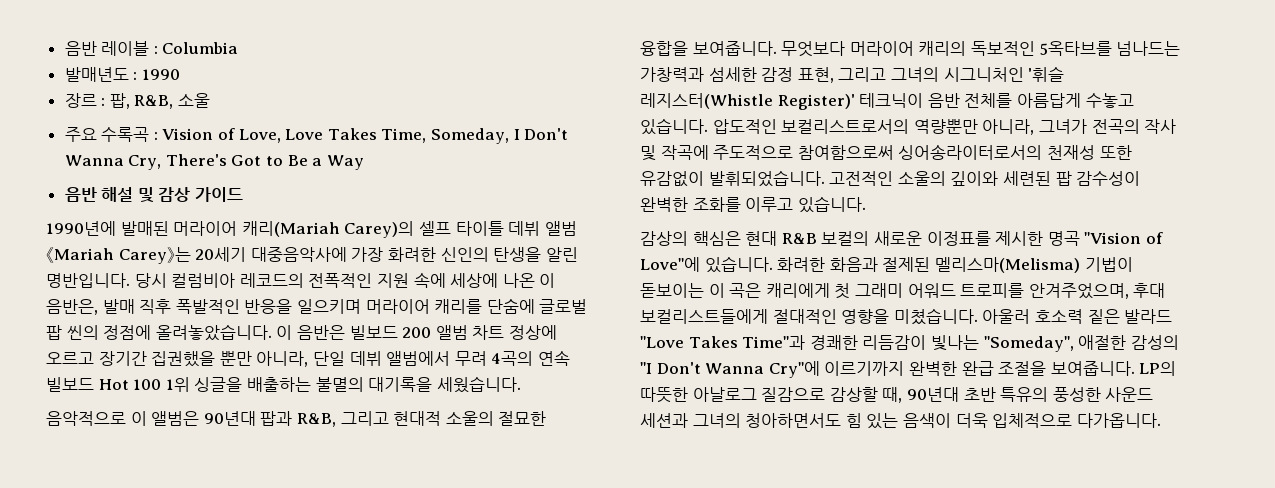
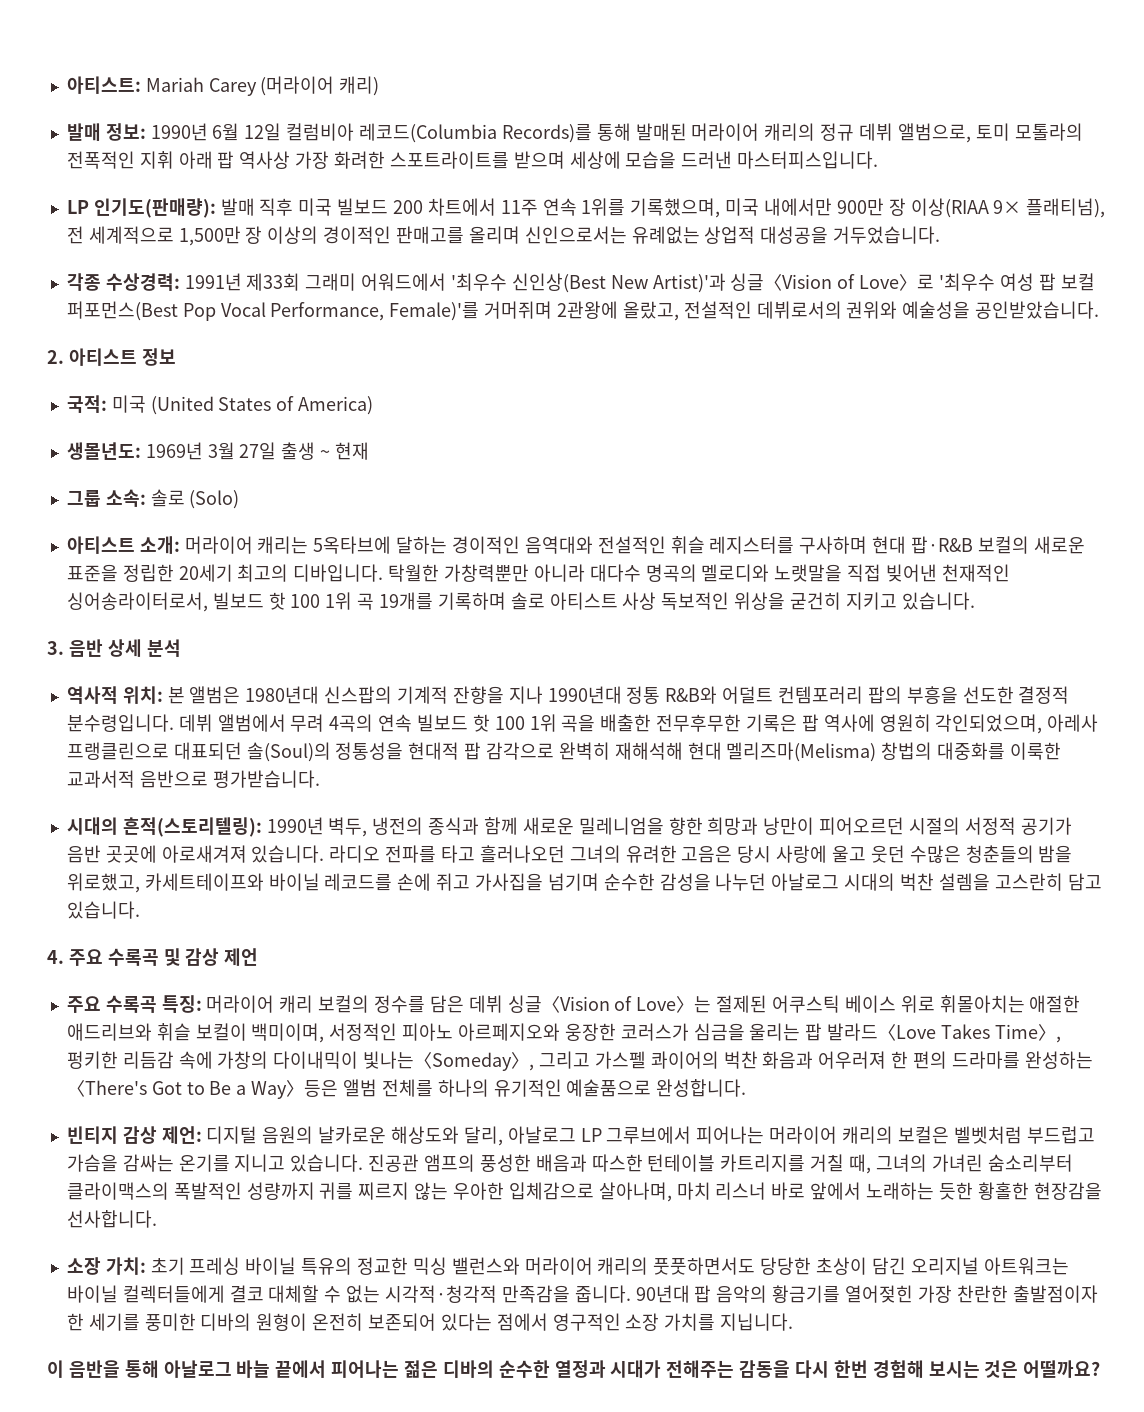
[64,41,239,56] [64,67,180,82] [64,93,211,109] [64,127,569,144] [64,155,162,170] 음반 레이블 : Columbia // 발매년도 : 1990 // 장르 : 팝, R&B, 소울 // 주요 수록곡 : Vision of Love, Love Takes Time, Someday, I Don't Wanna Cry, -> [66,76,380,96] [66,123,1083,143] [66,151,879,169] [66,198,1106,218] [66,226,941,246] [66,273,1095,293] [66,301,1100,321] [47,348,176,366] [66,395,374,415] [66,442,369,460] [66,489,240,509] [66,536,1085,554] [66,564,1010,582] [66,592,975,612] [47,639,181,657] [66,686,1070,704] [66,714,1099,734] [66,742,1061,762] [66,770,320,788] [66,817,1072,837] [66,845,1073,863] [66,873,1102,893] [66,901,140,919] [47,948,259,966] [66,995,1081,1013] [66,1023,1061,1043] [66,1051,1093,1071] [66,1080,85,1097] 아티스트: Mariah Carey (머라이어 캐리) // 발매 정보: 1990년 6월 12일 컬럼비아 레코드(Columbia Records)를 통해 발매된 머라이어 캐리의 정규 데뷔 앨범으로, 토미 모톨라의 전폭적인 지휘 아래 팝 역사상 가장 화려한 스포트라이트를 받으며 세상에 모습을 드러낸 마스터피스입니다. // LP 인기도(판매량): 발매 직후 미국 빌보드 200 차트에서 11주 연속 1위를 기록했으며, 미국 내에서만 900만 장 이상(RIAA 9× 플래티넘), 전 세계적으로 1,500만 장 이상의 경이적인 판매고를 올리며 신인으로서는 유례없는 상업적 대성공을 거두었습니다. // 각종 수상경력: 1991년 제33회 그래미 어워드에서 '최우수 신인상(Best New Artist)'과 싱글〈Vision of Love〉로 '최우수 여성 팝 보컬 퍼포먼스(Best Pop Vocal Performance, Female)'를 거머쥐며 2관왕에 올랐고, 전설적인 데뷔로서의 권위와 예술성을 공인받았습니다. // 2. 아티스트 정보 // 국적: 미국 (United States of America) // 생몰년도: 1969년 3월 27일 출생 ~ 현재 // 그룹 소속: 솔로 (Solo) // 아티스트 소개: 머라이어 캐리는 5옥타브에 달하는 경이적인 음역대와 전설적인 휘슬 레지스터를 구사하며 현대 팝·R&B 보컬의 새로운 표준을 정립한 20세기 최고의 디바입니다. 탁월한 가창력뿐만 아니라 대다수 명곡의 멜로디와 노랫말을 직접 빚어낸 천재적인 싱어송라이터로서, 빌보드 핫 100 1위 곡 19개를 기록하며 솔로 아티스트 사상 독보적인 위상을 굳건히 지키고 있습니다. // 3. 음반 상세 분석 // 역사적 위치: 본 앨범은 1980년대 신스팝의 기계적 잔향을 지나 1990년대 정통 R&B와 어덜트 컨템포러리 팝의 부흥을 선도한 결정적 분수령입니다. 데뷔 앨범에서 무려 4곡의 연속 빌보드 핫 100 1위 곡을 배출한 전무후무한 기록은 팝 역사에 영원히 각인되었으며, 아레사 프랭클린으로 대표되던 솔(Soul)의 정통성을 현대적 팝 감각으로 완벽히 재해석해 현대 멜리즈마(Melisma) 창법의 대중화를 이룩한 교과서적 음반으로 평가받습니다. // 시대의 흔적(스토리텔링): 1990년 벽두, 냉전의 종식과 함께 새로운 밀레니엄을 향한 희망과 낭만이 피어오르던 시절의 서정적 공기가 음반 곳곳에 아로새겨져 있습니다. 라디오 전파를 타고 흘러나오던 그녀의 유려한 고음은 당시 사랑에 울고 웃던 수많은 청춘들의 밤을 위로했고, 카세트테이프와 바이닐 레코드를 손에 쥐고 가사집을 넘기며 순수한 감성을 나누던 아날로그 시대의 벅찬 설렘을 고스란히 담고 있습니다. // 4. 주요 수록곡 및 감상 제언 // 주요 수록곡 특징: 머라이어 캐리 보컬의 정수를 담은 데뷔 싱글〈Vision of Love〉는 절제된 어쿠스틱 베이스 위로 휘몰아치는 애절한 애드리브와 휘슬 보컬이 백미이며, 서정적인 피아노 아르페지오와 웅장한 코러스가 심금을 울리는 팝 발라드〈Love Takes Time〉, 펑키한 리듬감 속에 가창의 다이내믹이 빛나는〈Someday〉, 그리고 가스펠 콰이어의 벅찬 화음과 어우러져 한 편의 드라마를 완성하는〈
[64,187,244,203] [46,221,577,238] [46,247,578,264] [46,272,556,288] [46,298,588,315] [46,324,557,341] [46,350,570,367] [46,376,521,393] [46,411,547,427] [640,41,1181,57] [640,66,1065,83] [640,93,1134,110] [640,118,1177,135] [640,144,1132,161] [640,170,1141,187] [640,196,866,213] [640,231,1163,246] [640,256,1133,273] [640,283,1166,299] [640,308,1173,325] [640,335,1179,352] [640,361,1177,378] [640,387,1154,403] [640,413,1161,429] // 음반 해설 및 감상 가이드 // 1990년에 발매된 머라이어 캐리(Mariah Carey)의 셀프 타이틀 데뷔 앨범《Mariah Carey》는 20세기 대중음악사에 가장 화려한 신인의 탄생을 알린 명반입니다. 당시 컬럼비아 레코드의 전폭적인 지원 속에 세상에 나온 이 음반은, 발매 직후 폭발적인 반응을 일으키며 머라이어 캐리를 단숨에 글로벌 팝 씬의 정점에 올려놓았습니다. 이 음반은 빌보드 200 앨범 차트 정상에 오르고 장기간 집권했을 뿐만 아니라, 단일 데뷔 앨범에서 무려 4곡의 연속 빌보드 Hot 100 1위 싱글을 배출하는 불멸의 대기록을 세웠습니다. // 음악적으로 이 앨범은 90년대 팝과 R&B, 그리고 현대적 소울의 절묘한 융합을 보여줍니다. 무엇보다 머라이어 캐리의 독보적인 5옥타브를 넘나드는 가창력과 섬세한 감정 표현, 그리고 그녀의 시그니처인 '휘슬 레지스터(Whistle Register)' 테크닉이 음반 전체를 아름답게 수놓고 있습니다. 압도적인 보컬리스트로서의 역량뿐만 아니라, 그녀가 전곡의 작사 및 작곡에 주도적으로 참여함으로써 싱어송라이터로서의 천재성 또한 유감없이 발휘되었습니다. 고전적인 소울의 깊이와 세련된 팝 감수성이 완벽한 조화를 이루고 있습니다. // 감상의 핵심은 현대 R&B 보컬의 새로운 이정표를 제시한 명곡 "Vision of Love"에 있습니다. 화려한 화음과 절제된 멜리스마(Melisma) 기법이 돋보이는 이 곡은 캐리에게 첫 그래미 어워드 트로피를 안겨주었으며, 후대 보컬리스트들에게 절대적인 영향을 미쳤습니다. 아울러 호소력 짙은 발라드 "Love Takes Time"과 경쾌한 리듬감이 빛나는 "Someday", 애절한 감성의 "I Don't Wanna Cry"에 이르기까지 완벽한 완급 조절을 보여줍니다. LP의 따뜻한 아날로그 질감으로 감상할 때, 90년대 초반 특유의 풍성한 사운드 세션과 그녀의 청아하면서도 힘 있는 음색이 더욱 입체적으로 다가옵니다. -> [286,1079,747,1097] [66,1126,1095,1146] [66,1154,1073,1174] [66,1182,1102,1202] [66,1210,157,1228] [66,1257,1069,1275] [66,1285,1098,1303] [66,1313,794,1331] [47,1360,1101,1378] 〉등은 앨범 전체를 하나의 유기적인 예술품으로 완성합니다. // 빈티지 감상 제언: 디지털 음원의 날카로운 해상도와 달리, 아날로그 LP 그루브에서 피어나는 머라이어 캐리의 보컬은 벨벳처럼 부드럽고 가슴을 감싸는 온기를 지니고 있습니다. 진공관 앰프의 풍성한 배음과 따스한 턴테이블 카트리지를 거칠 때, 그녀의 가녀린 숨소리부터 클라이맥스의 폭발적인 성량까지 귀를 찌르지 않는 우아한 입체감으로 살아나며, 마치 리스너 바로 앞에서 노래하는 듯한 황홀한 현장감을 선사합니다. // 소장 가치: 초기 프레싱 바이닐 특유의 정교한 믹싱 밸런스와 머라이어 캐리의 풋풋하면서도 당당한 초상이 담긴 오리지널 아트워크는 바이닐 컬렉터들에게 결코 대체할 수 없는 시각적·청각적 만족감을 줍니다. 90년대 팝 음악의 황금기를 열어젖힌 가장 찬란한 출발점이자 한 세기를 풍미한 디바의 원형이 온전히 보존되어 있다는 점에서 영구적인 소장 가치를 지닙니다. // 이 음반을 통해 아날로그 바늘 끝에서 피어나는 젊은 디바의 순수한 열정과 시대가 전해주는 감동을 다시 한번 경험해 보시는 것은 어떨까요?

